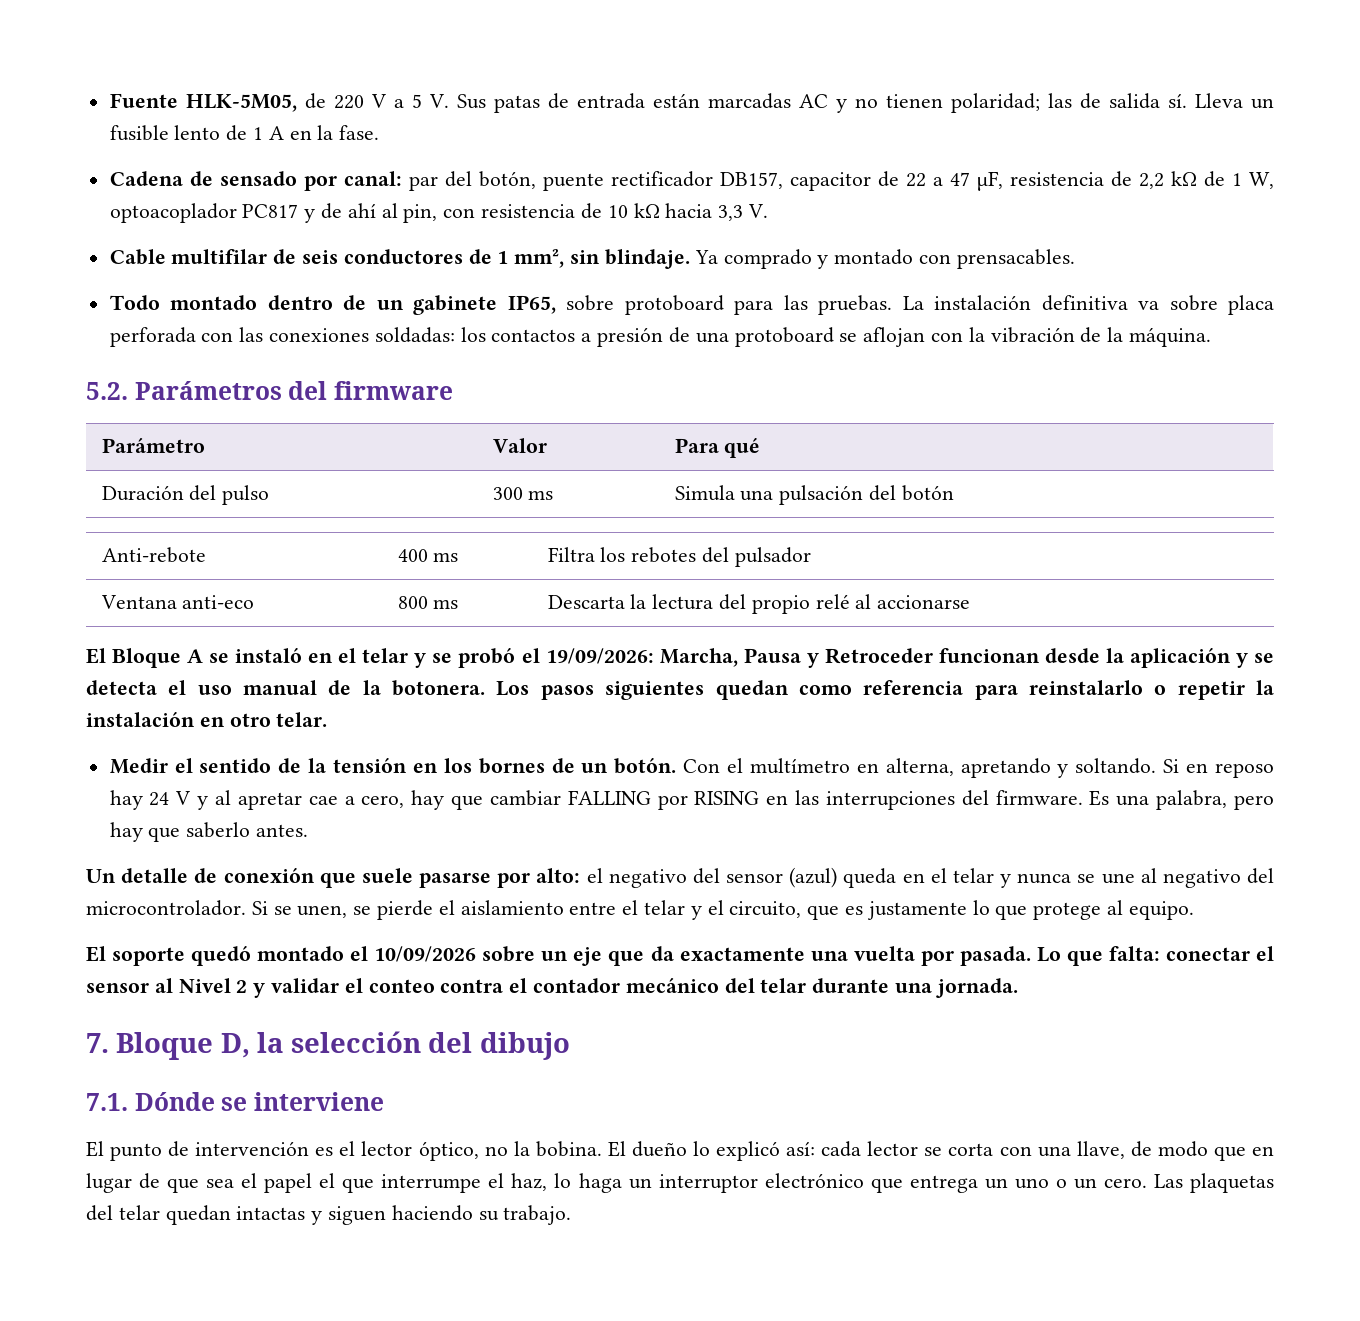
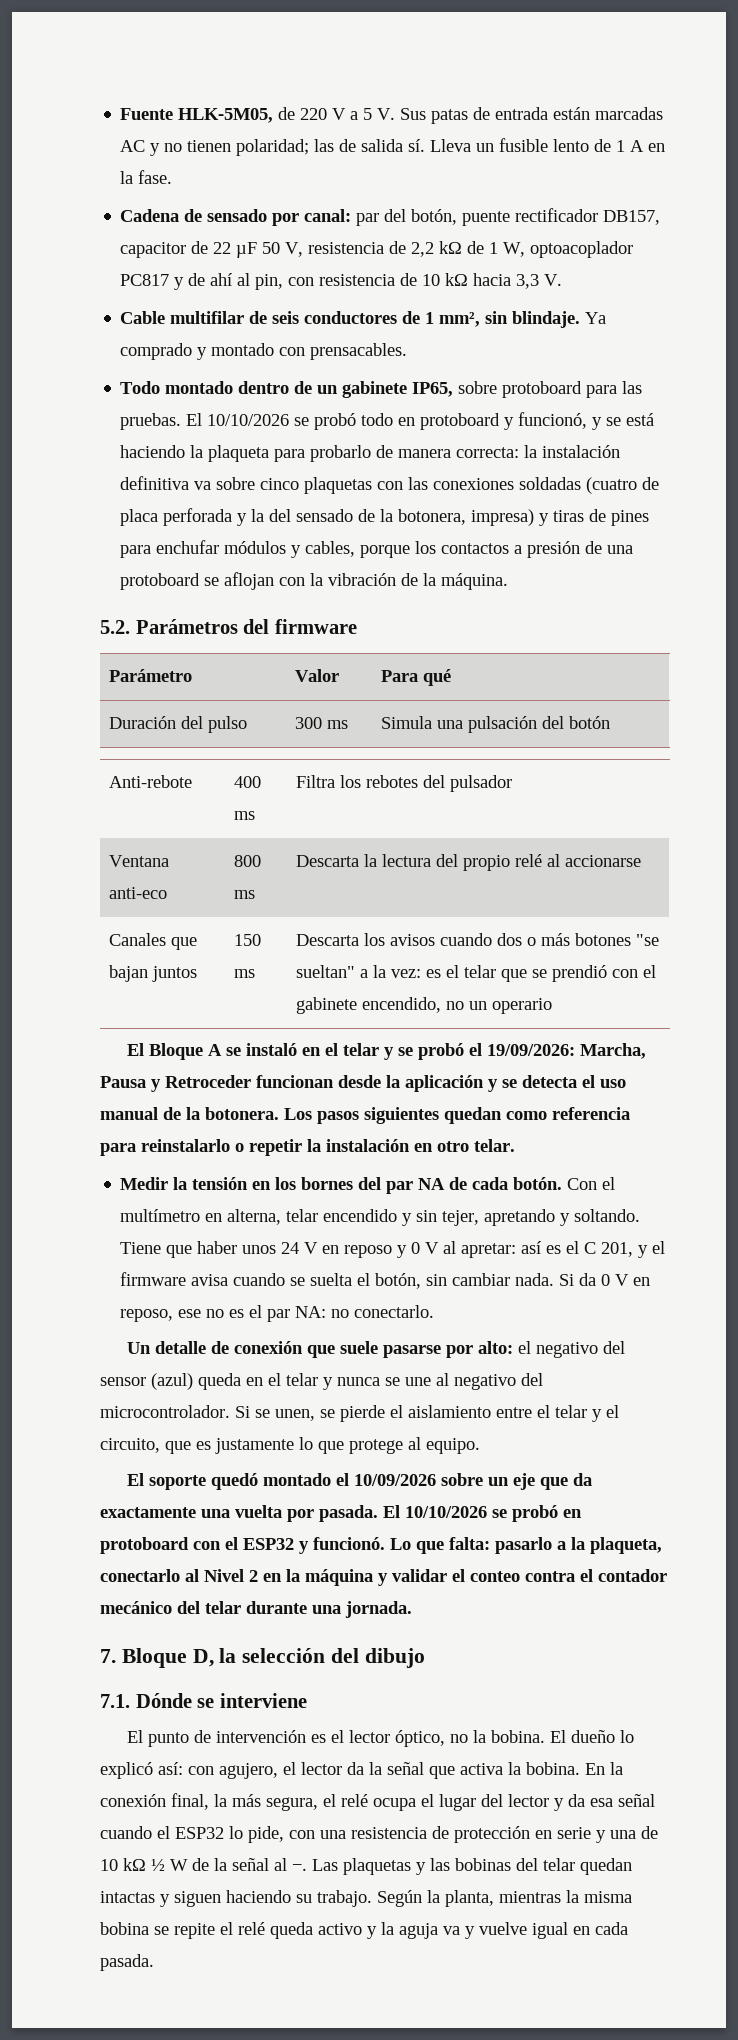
[932,171,1003,191] a 47 µF, -> [236,242,304,258] µF 50 V,
[902,296,924,310] La -> [186,412,655,430] [120,445,538,462] El 10/10/2026 se probó todo en protoboard y funcionó, y se está haciendo la plaqueta para probarlo de manera correcta: la
[1228,295,1275,315] [109,327,196,347] placa perforada -> [260,477,373,494] cinco plaquetas
[374,327,455,343] soldadas: -> [519,477,660,494] [120,508,650,526] [120,540,411,558] soldadas (cuatro de placa perforada y la del sensado de la botonera, impresa) y tiras de pines para enchufar módulos y cables, porque
(971, 602) none -> [109,933,198,950] [109,965,198,982] [234,934,262,946] [234,969,256,978] [296,933,660,946] [296,965,657,982] [296,997,553,1014] // Canales que bajan juntos | 150 ms | Descarta los avisos cuando dos o más botones "se sueltan" a la vez: es el telar que se prendió con el gabinete encendido, no un operario
[174,758,302,773] el sentido de -> (169, 1183) none
[551,758,609,773] de un -> [358,1177,509,1194] del par NA de cada
[960,758,1274,778] [109,790,1274,810] [109,822,309,842] apretando y soltando. Si en reposo hay 24 V y al apretar cae a cero, hay que cambiar FALLING por RISING en las interrupciones del firmware. Es una palabra, pero hay que saberlo antes. -> [286,1209,641,1226] [120,1241,666,1258] [120,1272,651,1289] [120,1305,435,1322] telar encendido y sin tejer, apretando y soltando. Tiene que haber unos 24 V en reposo y 0 V al apretar: así es el C 201, y el firmware avisa cuando se suelta el botón, sin cambiar nada. Si da 0 V en reposo, ese no es el par NA: no conectarlo.
[1036,946,1274,966] [86,978,248,993] Lo que falta: conectar el sensor al Nivel 2 -> [383,1505,582,1522] [100,1537,662,1554] [100,1569,373,1586] El 10/10/2026 se probó en protoboard con el ESP32 y funcionó. Lo que falta: pasarlo a la plaqueta, conectarlo al Nivel 2 en la máquina
[821,1141,1275,1161] [86,1173,1274,1193] cada lector se corta con una llave, de modo que en lugar de que sea el papel el que interrumpe el haz, lo haga un interruptor electrónico que entrega un uno o un cero. Las plaquetas -> [188,1762,623,1779] [100,1793,655,1811] [100,1826,658,1843] [100,1858,511,1875] con agujero, el lector da la señal que activa la bobina. En la conexión final, la más segura, el relé ocupa el lugar del lector y da esa señal cuando el ESP32 lo pide, con una resistencia de protección en serie y una de 10 kΩ ½ W de la señal al −. Las plaquetas y las bobinas
(572, 1215) none -> [377,1890,632,1907] [100,1922,628,1939] [100,1954,154,1971] Según la planta, mientras la misma bobina se repite el relé queda activo y la aguja va y vuelve igual en cada pasada.

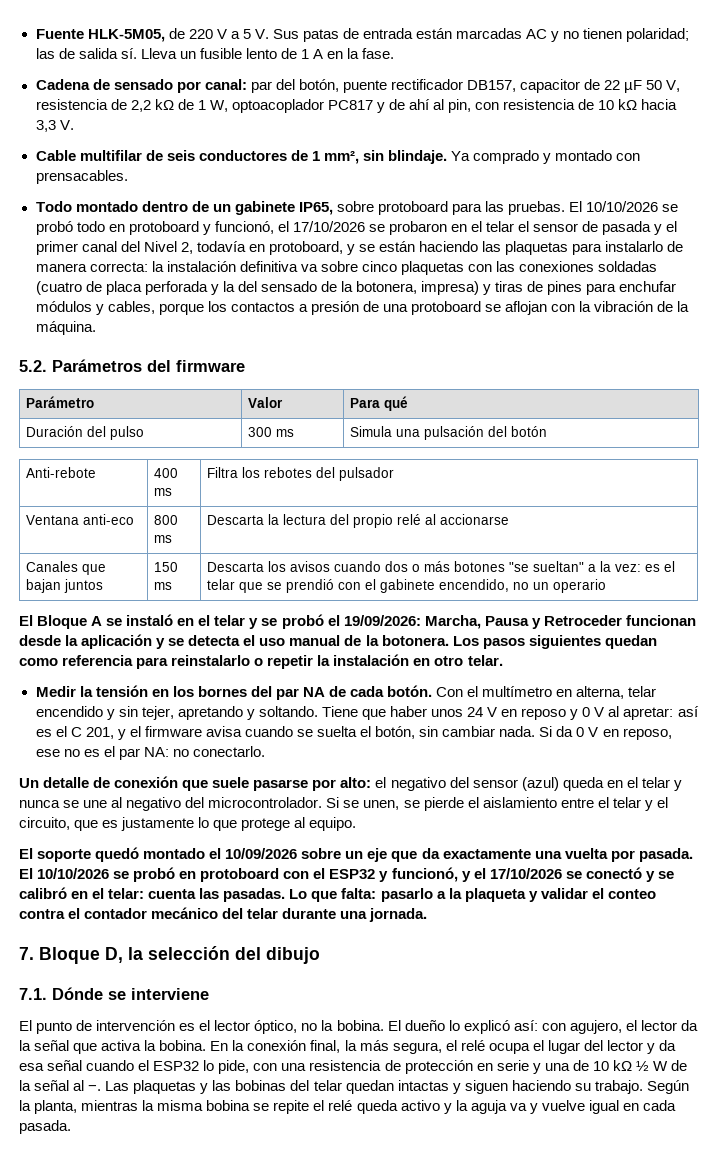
[592,413,655,430] [120,445,372,462] y se está haciendo la plaqueta para probarlo -> [277,221,678,235] [35,241,664,255] el 17/10/2026 se probaron en el telar el sensor de pasada y el primer canal del Nivel 2, todavía en protoboard, y se están haciendo las plaquetas para instalarlo
[313,1537,385,1550] funcionó. -> [391,867,674,882] [19,887,286,902] funcionó, y el 17/10/2026 se conectó y se calibró en el telar: cuenta las pasadas.
[590,1537,662,1554] [100,1569,373,1586] plaqueta, conectarlo al Nivel 2 en la máquina -> [464,888,526,902] plaqueta

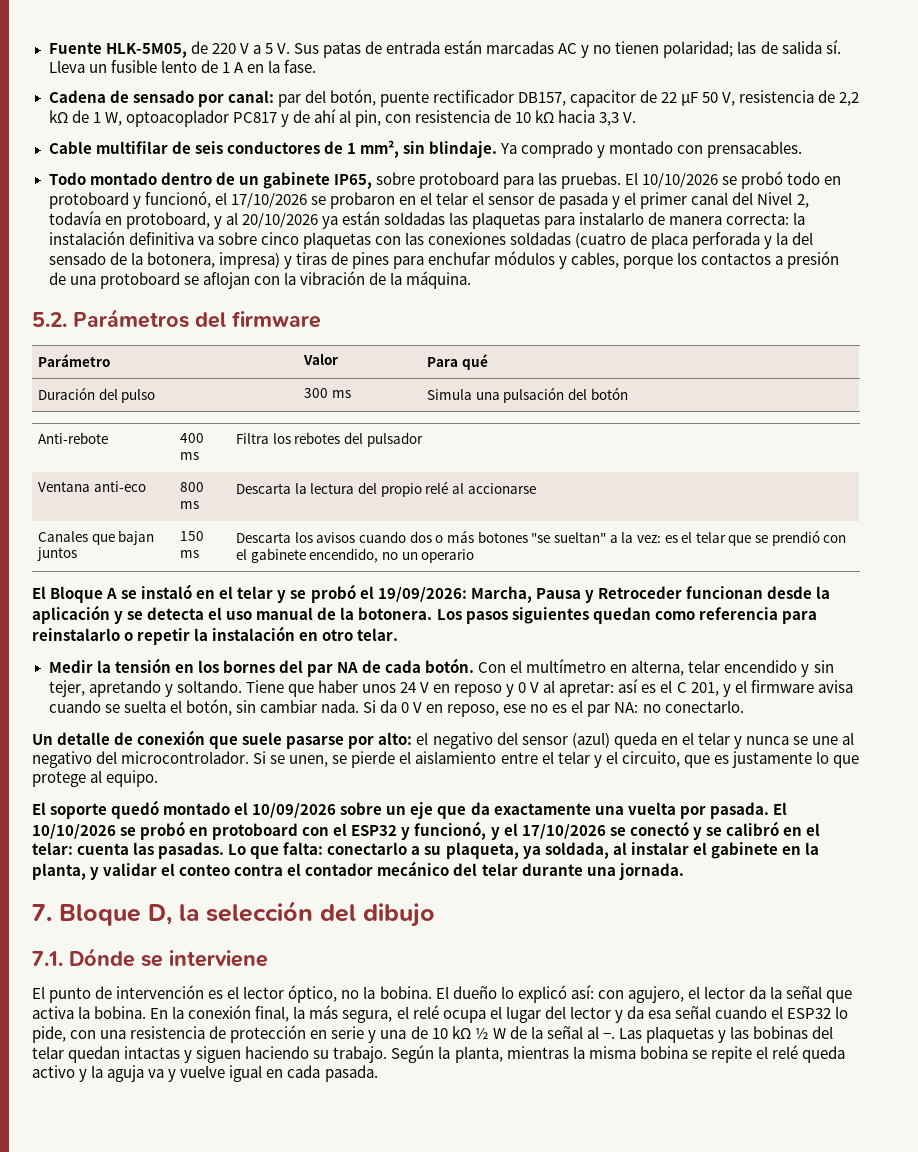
[358,241,479,252] se están haciendo -> [225,211,445,229] al 20/10/2026 ya están soldadas
[380,888,526,902] pasarlo a la plaqueta -> [327,842,819,859] [32,863,86,880] conectarlo a su plaqueta, ya soldada, al instalar el gabinete en la planta,

